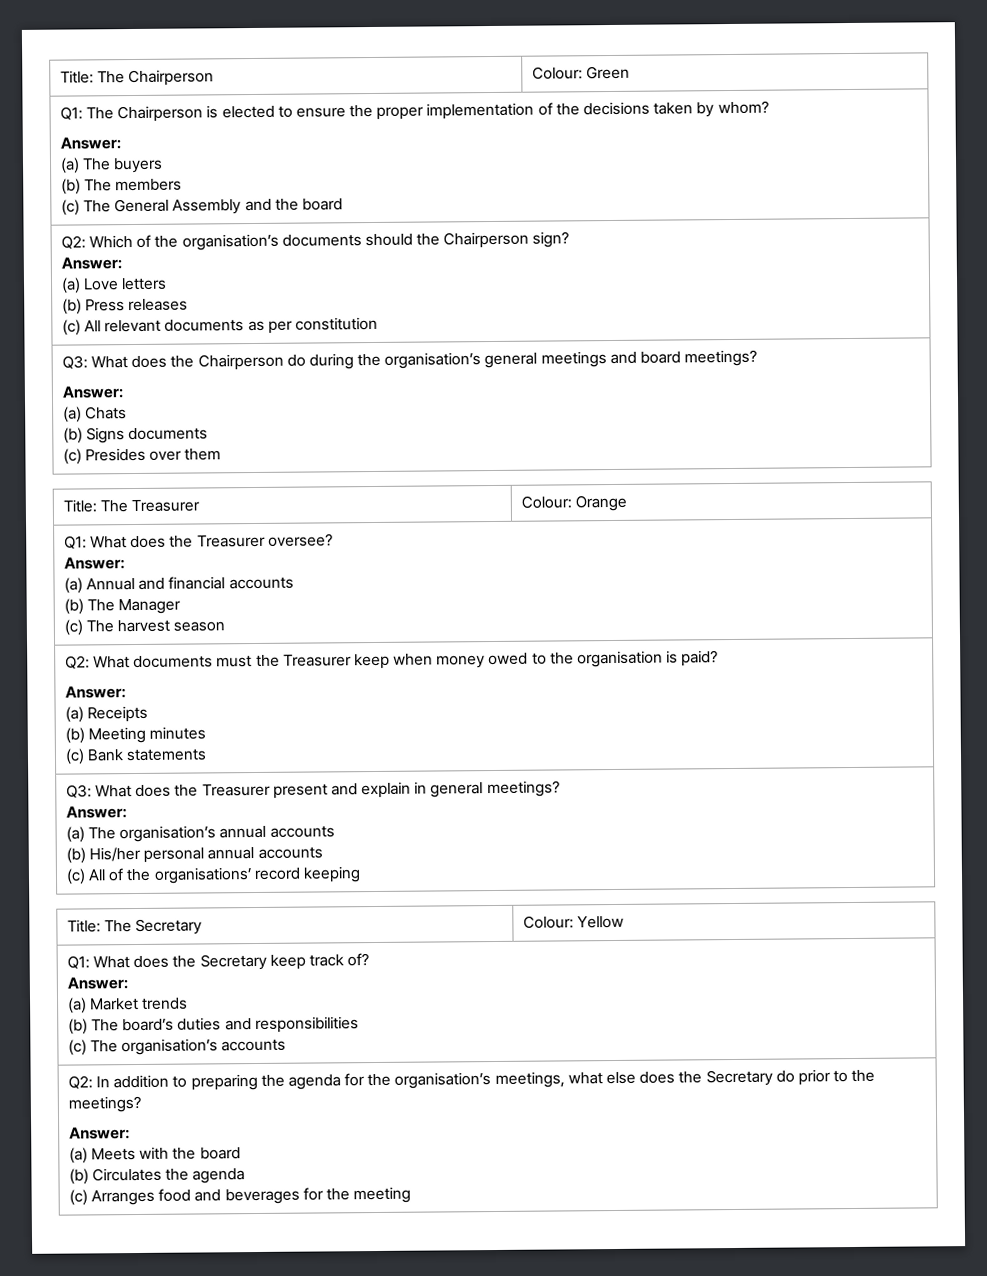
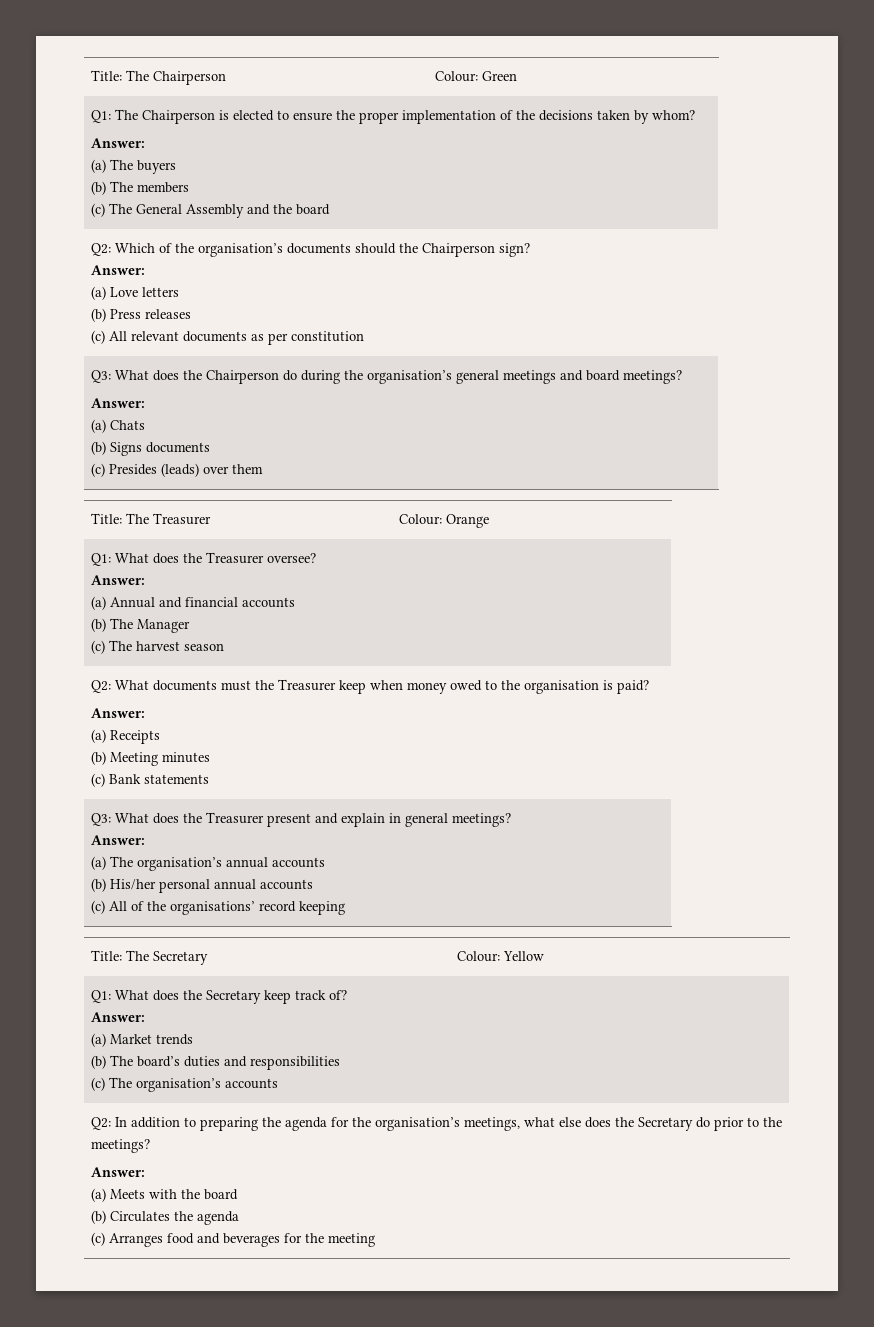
(146, 454) none -> [160,463,199,477] (leads)

